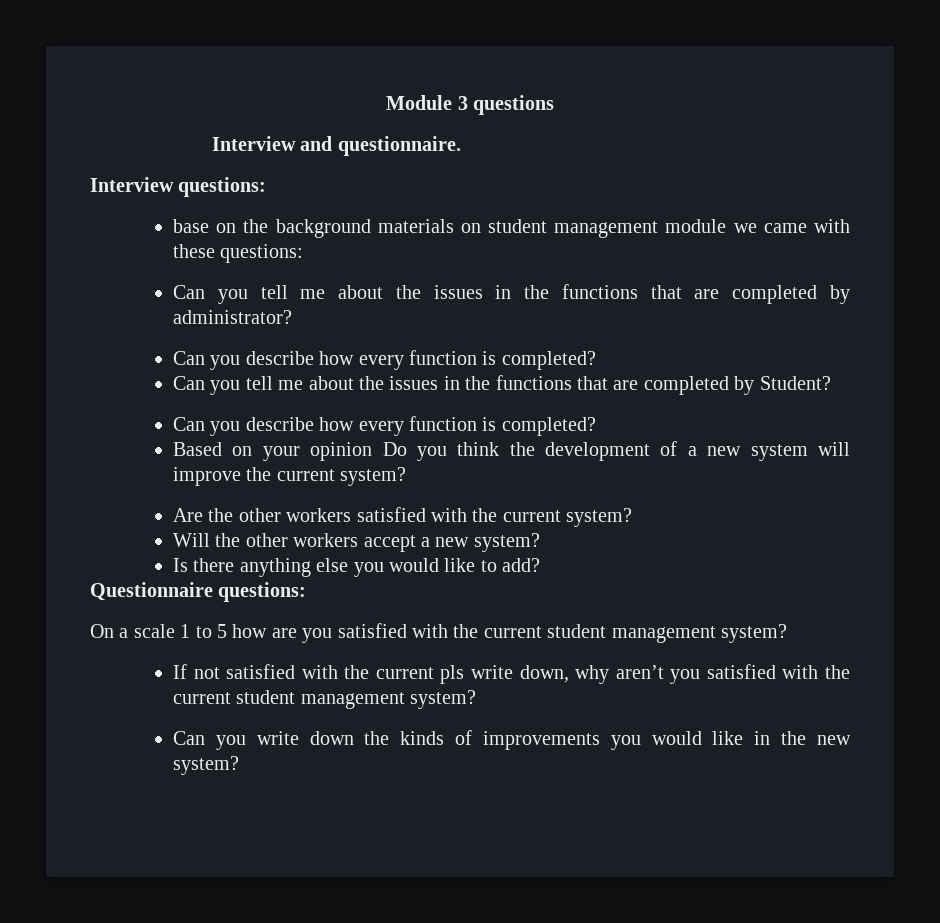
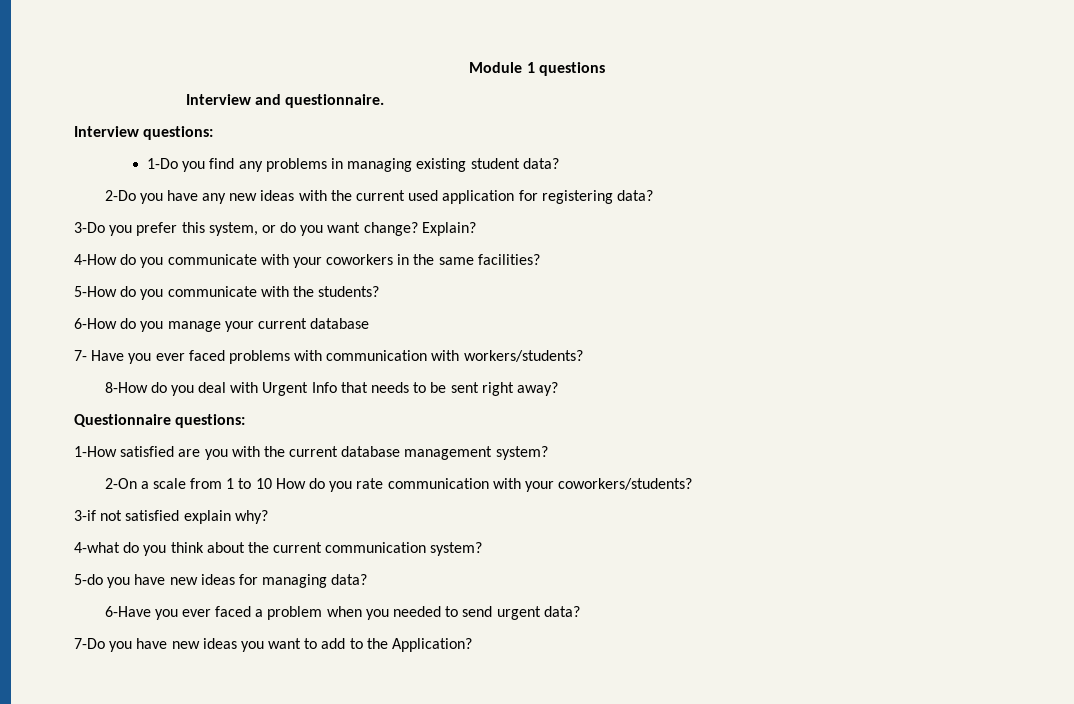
[457,96,468,110] 3 -> [526,62,535,73] 1
[173,219,851,238] [173,244,304,263] [173,284,851,304] [173,310,293,324] [173,350,596,370] [173,375,831,395] [173,416,596,436] [173,441,851,461] [173,467,407,486] [173,507,633,527] [173,533,540,552] [173,558,541,577] [90,582,307,602] [90,624,268,638] base on the background materials on student management module we came with these questions: // Can you tell me about the issues in the functions that are completed by administrator? // Can you describe how every function is completed? // Can you tell me about the issues in the functions that are completed by Student? // Can you describe how every function is completed? // Based on your opinion Do you think the development of a new system will improve the current system? // Are the other workers satisfied with the current system? // Will the other workers accept a new system? // Is there anything else you would like to add? // Questionnaire questions: // On a scale 1 to 5 how -> [147,158,559,172] [104,190,653,204] [74,222,476,236] [74,254,540,268] [74,286,380,300] [74,318,370,332] [74,350,583,364] [104,382,558,396] [74,414,246,428] [74,446,175,457] 1-Do you find any problems in managing existing student data? // 2-Do you have any new ideas with the current used application for registering data? // 3-Do you prefer this system, or do you want change? Explain? // 4-How do you communicate with your coworkers in the same facilities? // 5-How do you communicate with the students? // 6-How do you manage your current database // 7- Have you ever faced problems with communication with workers/students? // 8-How do you deal with Urgent Info that needs to be sent right away? // Questionnaire questions: // 1-How satisfied
[337,623,787,643] [173,664,850,684] [173,690,477,709] [173,730,852,750] [173,756,240,775] satisfied with the current student management system? // If not satisfied with the current pls write down, why aren’t you satisfied with the current student management system? // Can you write down the kinds of improvements you would like in the new system? -> [231,446,548,460] [104,478,693,492] [74,510,268,524] [74,542,483,556] [74,574,368,588] [104,606,580,620] [74,638,473,652] with the current database management system? // 2-On a scale from 1 to 10 How do you rate communication with your coworkers/students? // 3-if not satisfied explain why? // 4-what do you think about the current communication system? // 5-do you have new ideas for managing data? // 6-Have you ever faced a problem when you needed to send urgent data? // 7-Do you have new ideas you want to add to the Application?

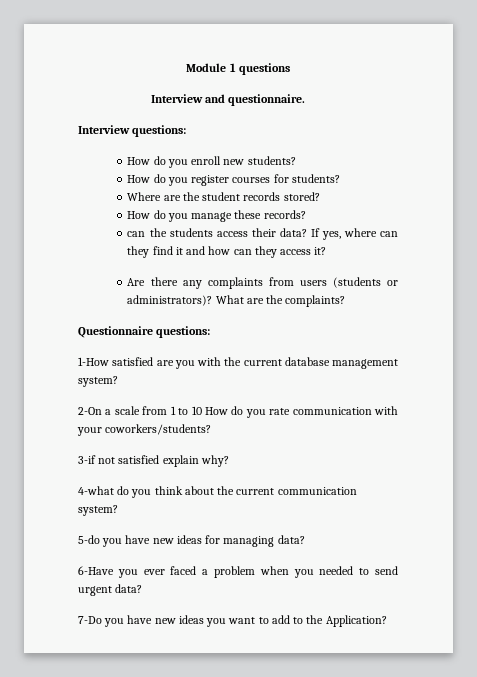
[147,158,559,172] [104,190,653,204] [74,222,476,236] [74,254,540,268] [74,286,380,300] [74,318,370,332] [74,350,583,364] [104,382,558,396] 1-Do you find any problems in managing existing student data? // 2-Do you have any new ideas with the current used application for registering data? // 3-Do you prefer this system, or do you want change? Explain? // 4-How do you communicate with your coworkers in the same facilities? // 5-How do you communicate with the students? // 6-How do you manage your current database // 7- Have you ever faced problems with communication with workers/students? // 8-How do you deal with Urgent Info that needs to be sent right away? -> [127,156,296,168] [127,174,340,186] [127,192,320,201] [127,210,306,222] [127,228,398,240] [127,246,327,258] [127,277,398,289] [127,295,346,307] How do you enroll new students? // How do you register courses for students? // Where are the student records stored? // How do you manage these records? // can the students access their data? If yes, where can they find it and how can they access it? // Are there any complaints from users (students or administrators)? What are the complaints?

